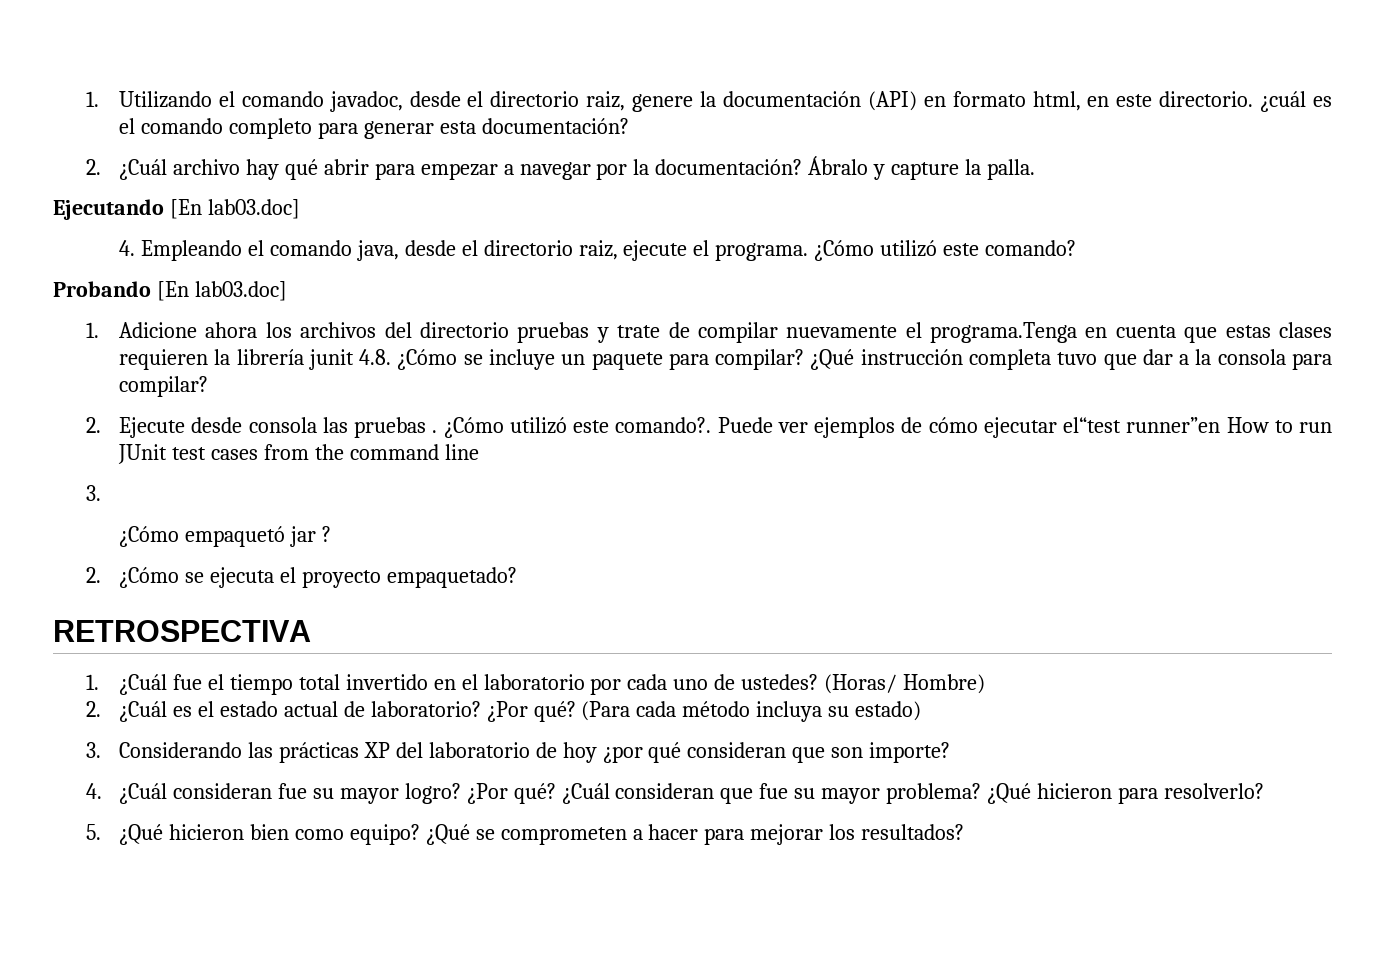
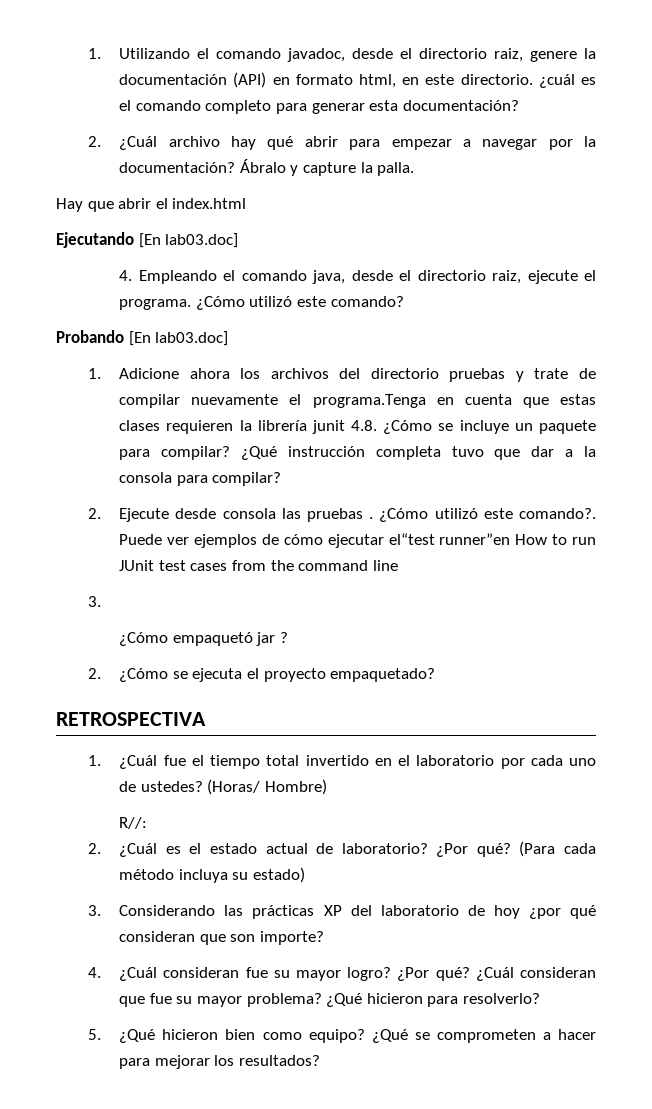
(1036, 169) none -> [56,198,247,212] // Hay que abrir el index.html
(986, 684) none -> [119,817,148,829] // R//:

